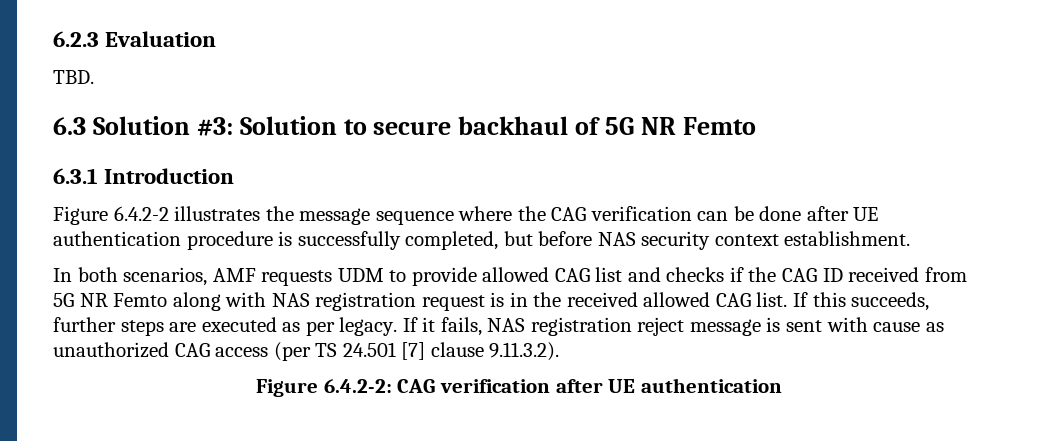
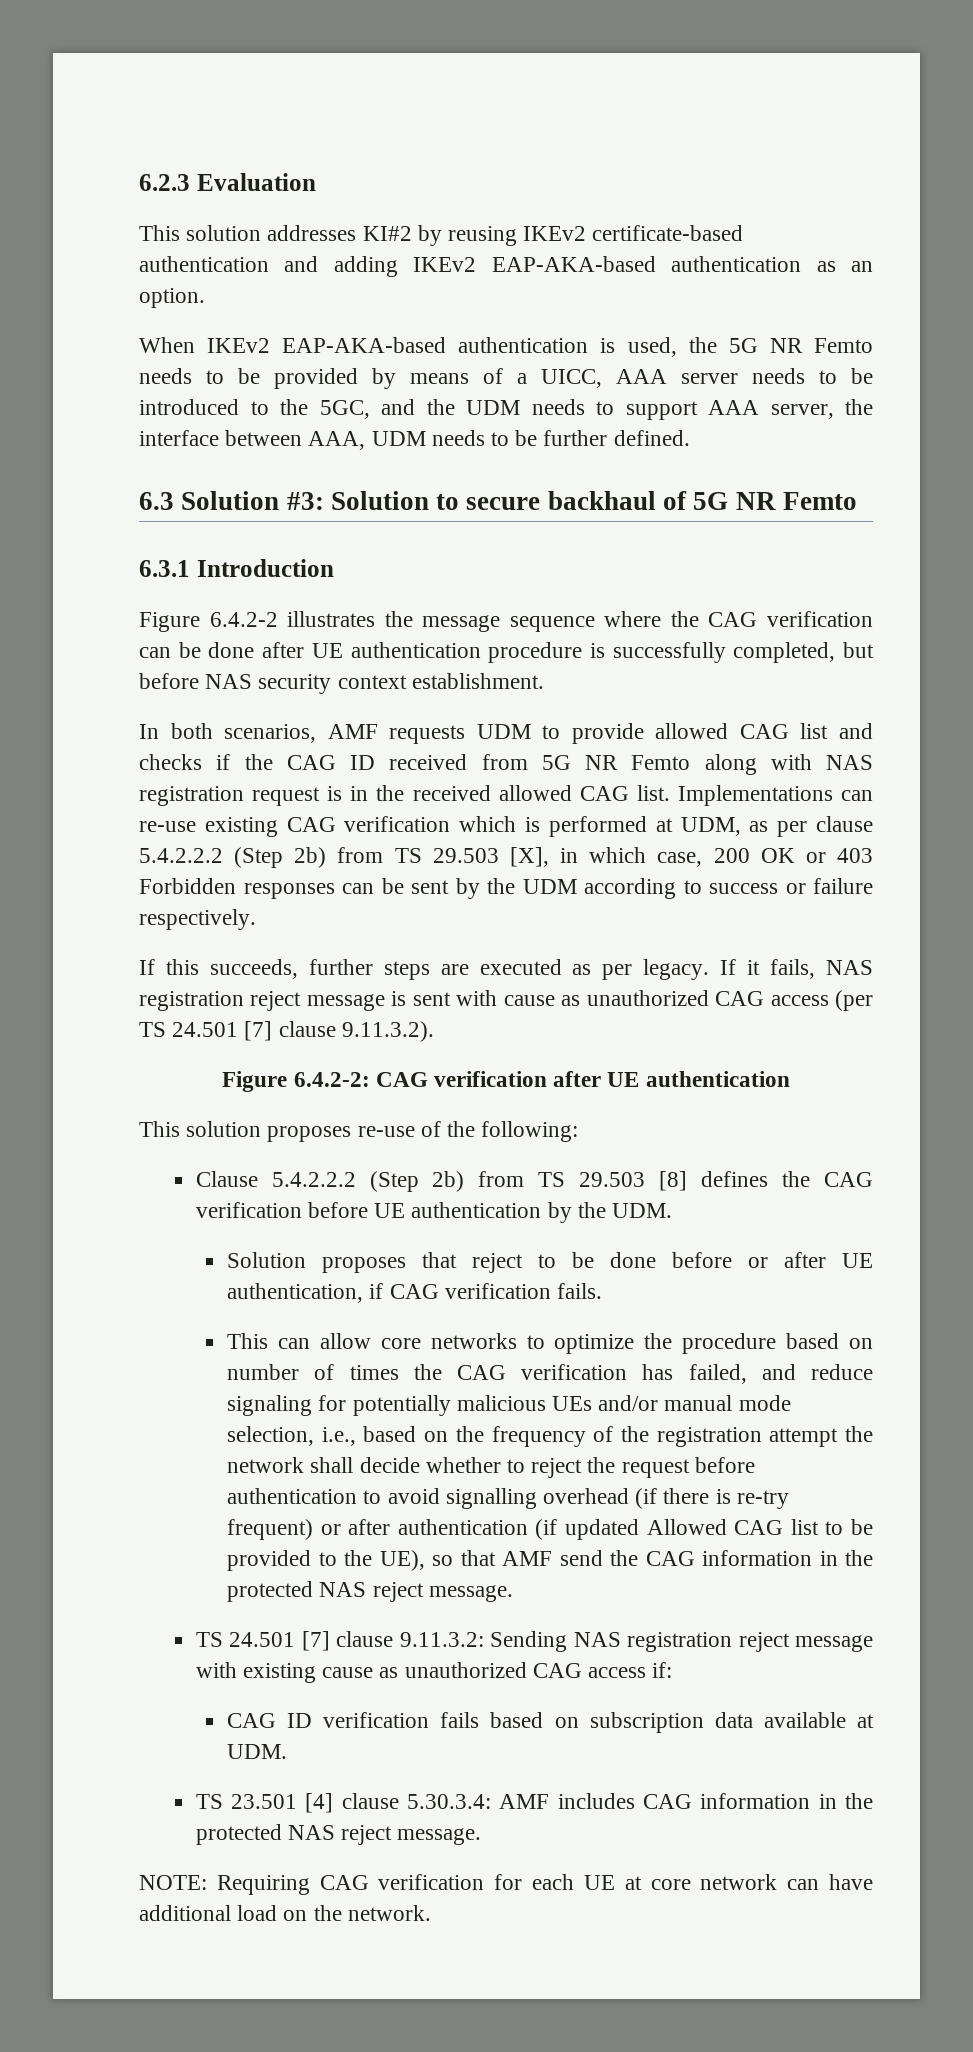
[53,70,94,84] TBD. -> [139,225,744,246] [139,256,874,277] [139,288,205,308] [139,337,873,357] [139,368,873,389] [139,399,873,420] [139,430,690,450] This solution addresses KI#2 by reusing IKEv2 certificate-based authentication and adding IKEv2 EAP-AKA-based authentication as an option. // When IKEv2 EAP-AKA-based authentication is used, the 5G NR Femto needs to be provided by means of a UICC, AAA server needs to be introduced to the 5GC, and the UDM needs to support AAA server, the interface between AAA, UDM needs to be further defined.
(788, 299) none -> [677,785,874,806] [139,816,873,837] [139,847,874,868] [139,878,873,899] [139,909,256,930] Implementations can re-use existing CAG verification which is performed at UDM, as per clause 5.4.2.2.2 (Step 2b) from TS 29.503 [X], in which case, 200 OK or 403 Forbidden responses can be sent by the UDM according to success or failure respectively. //
(782, 385) none -> [139,1121,579,1142] [195,1171,873,1192] [195,1202,672,1223] [227,1252,873,1273] [227,1283,602,1303] [227,1333,874,1354] [227,1364,874,1384] [227,1395,791,1416] [227,1426,873,1447] [227,1457,755,1478] [227,1488,789,1509] [227,1519,873,1540] [227,1550,874,1571] [227,1581,513,1602] [195,1631,873,1652] [195,1662,673,1683] [227,1712,875,1733] [227,1744,288,1759] [195,1793,873,1813] [195,1824,482,1845] [139,1874,873,1895] [139,1905,431,1921] // This solution proposes re-use of the following: // Clause 5.4.2.2.2 (Step 2b) from TS 29.503 [8] defines the CAG verification before UE authentication by the UDM. // Solution proposes that reject to be done before or after UE authentication, if CAG verification fails. // This can allow core networks to optimize the procedure based on number of times the CAG verification has failed, and reduce signaling for potentially malicious UEs and/or manual mode selection, i.e., based on the frequency of the registration attempt the network shall decide whether to reject the request before authentication to avoid signalling overhead (if there is re-try frequent) or after authentication (if updated Allowed CAG list to be provided to the UE), so that AMF send the CAG information in the protected NAS reject message. // TS 24.501 [7] clause 9.11.3.2: Sending NAS registration reject message with existing cause as unauthorized CAG access if: // CAG ID verification fails based on subscription data available at UDM. // TS 23.501 [4] clause 5.30.3.4: AMF includes CAG information in the protected NAS reject message. // NOTE: Requiring CAG verification for each UE at core network can have additional load on the network.

